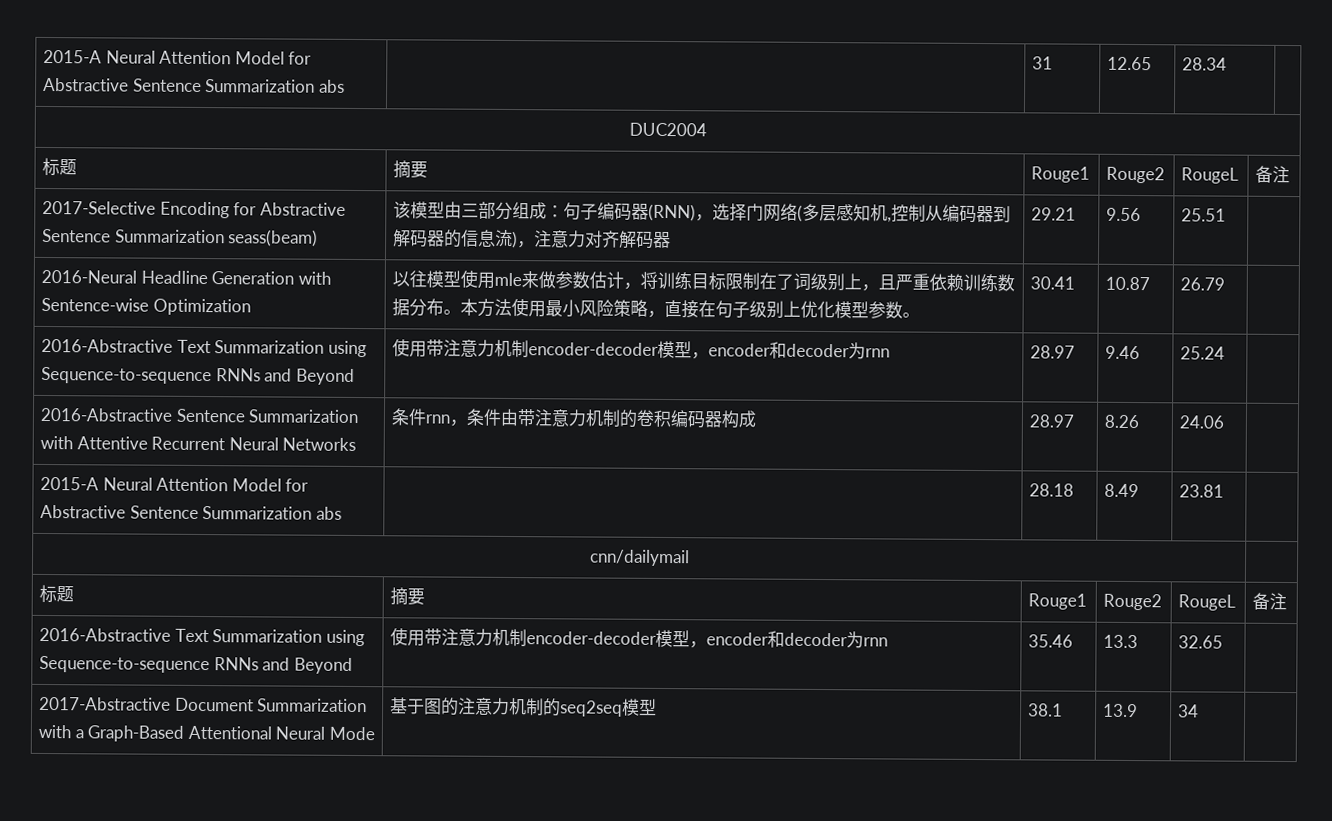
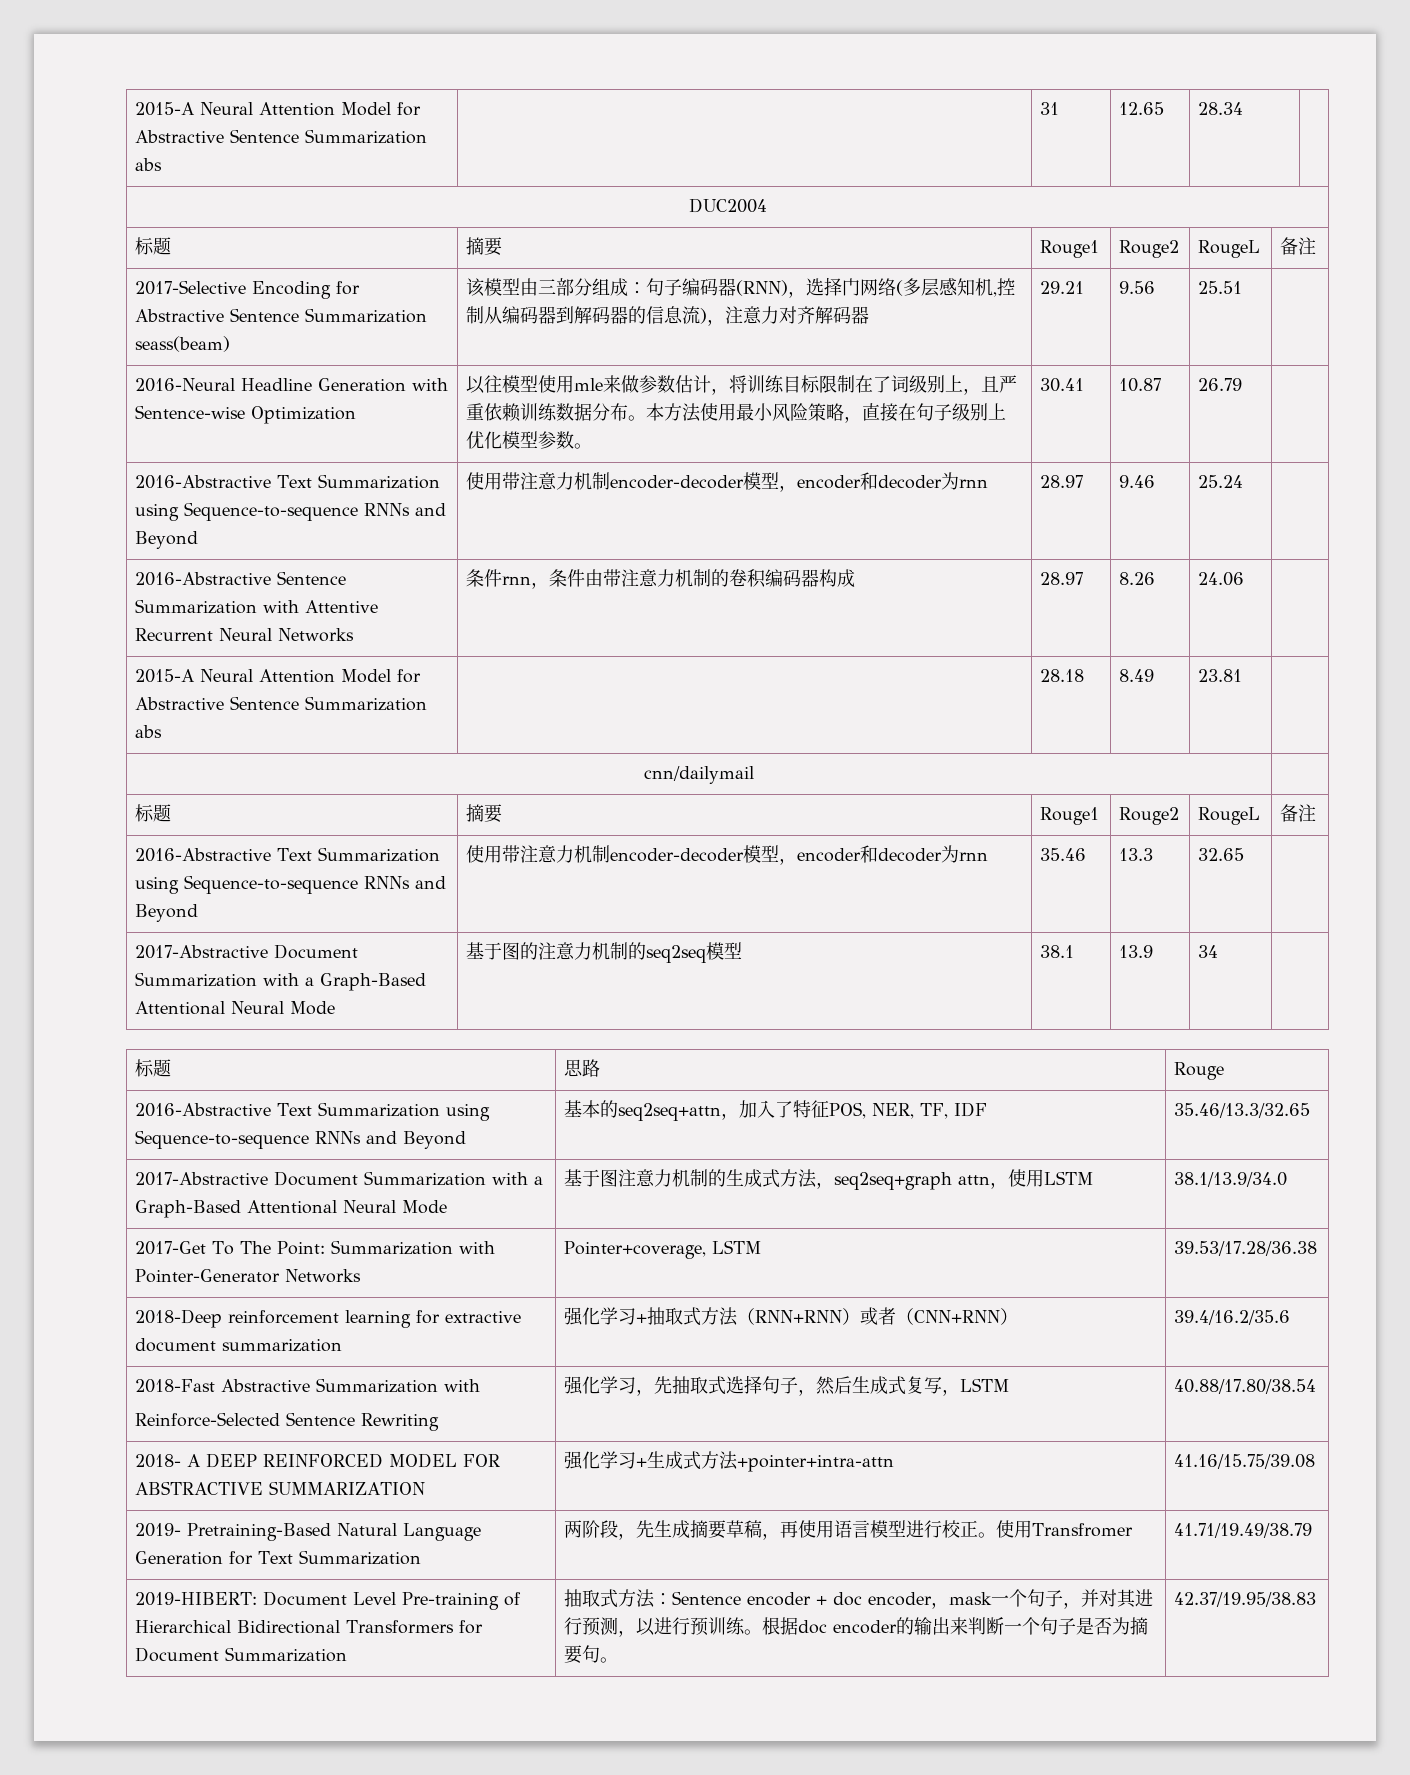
(1199, 711) none -> [135,1059,172,1077] [564,1059,601,1077] [1174,1062,1225,1080] [135,1102,491,1121] [135,1130,467,1149] [564,1100,988,1121] [1174,1103,1311,1118] [135,1171,544,1186] [135,1200,448,1218] [564,1169,1094,1190] [1174,1172,1288,1187] [135,1240,496,1255] [135,1269,362,1283] [564,1240,762,1259] [1174,1241,1318,1256] [135,1309,522,1328] [135,1338,343,1352] [564,1307,1019,1326] [1174,1310,1291,1325] [135,1378,481,1393] [135,1412,440,1431] [564,1375,1010,1396] [1174,1379,1317,1394] [135,1453,501,1468] [135,1481,426,1495] [564,1451,895,1472] [1174,1454,1316,1469] [135,1523,482,1541] [135,1550,422,1565] [564,1520,1134,1540] [1174,1523,1313,1538] [135,1591,522,1610] [135,1620,484,1634] [135,1647,348,1662] [564,1589,1154,1609] [564,1617,1149,1637] [564,1645,619,1664] [1174,1592,1317,1607] // 标题 | 思路 | Rouge // 2016-Abstractive Text Summarization using Sequence-to-sequence RNNs and Beyond | 基本的seq2seq+attn，加入了特征POS, NER, TF, IDF | 35.46/13.3/32.65 // 2017-Abstractive Document Summarization with a Graph-Based Attentional Neural Mode | 基于图注意力机制的生成式方法，seq2seq+graph attn，使用LSTM | 38.1/13.9/34.0 // 2017-Get To The Point: Summarization with Pointer-Generator Networks | Pointer+coverage, LSTM | 39.53/17.28/36.38 // 2018-Deep reinforcement learning for extractive document summarization | 强化学习+抽取式方法（RNN+RNN）或者（CNN+RNN） | 39.4/16.2/35.6 // 2018-Fast Abstractive Summarization with // Reinforce-Selected Sentence Rewriting | 强化学习，先抽取式选择句子，然后生成式复写，LSTM | 40.88/17.80/38.54 // 2018- A DEEP REINFORCED MODEL FOR ABSTRACTIVE SUMMARIZATION | 强化学习+生成式方法+pointer+intra-attn | 41.16/15.75/39.08 // 2019- Pretraining-Based Natural Language Generation for Text Summarization | 两阶段，先生成摘要草稿，再使用语言模型进行校正。使用Transfromer | 41.71/19.49/38.79 // 2019-HIBERT: Document Level Pre-training of Hierarchical Bidirectional Transformers for Document Summarization | 抽取式方法：Sentence encoder + doc encoder，mask一个句子，并对其进行预测，以进行预训练。根据doc encoder的输出来判断一个句子是否为摘要句。 | 42.37/19.95/38.83

